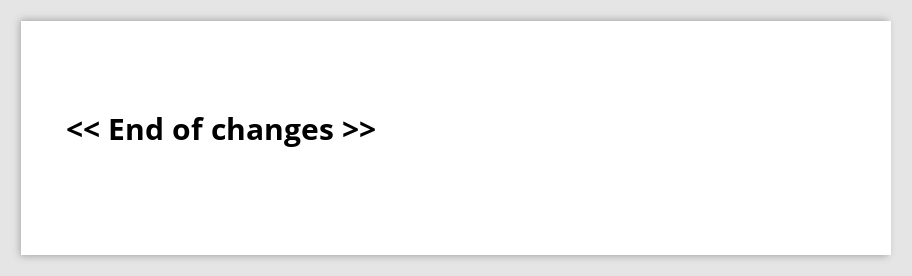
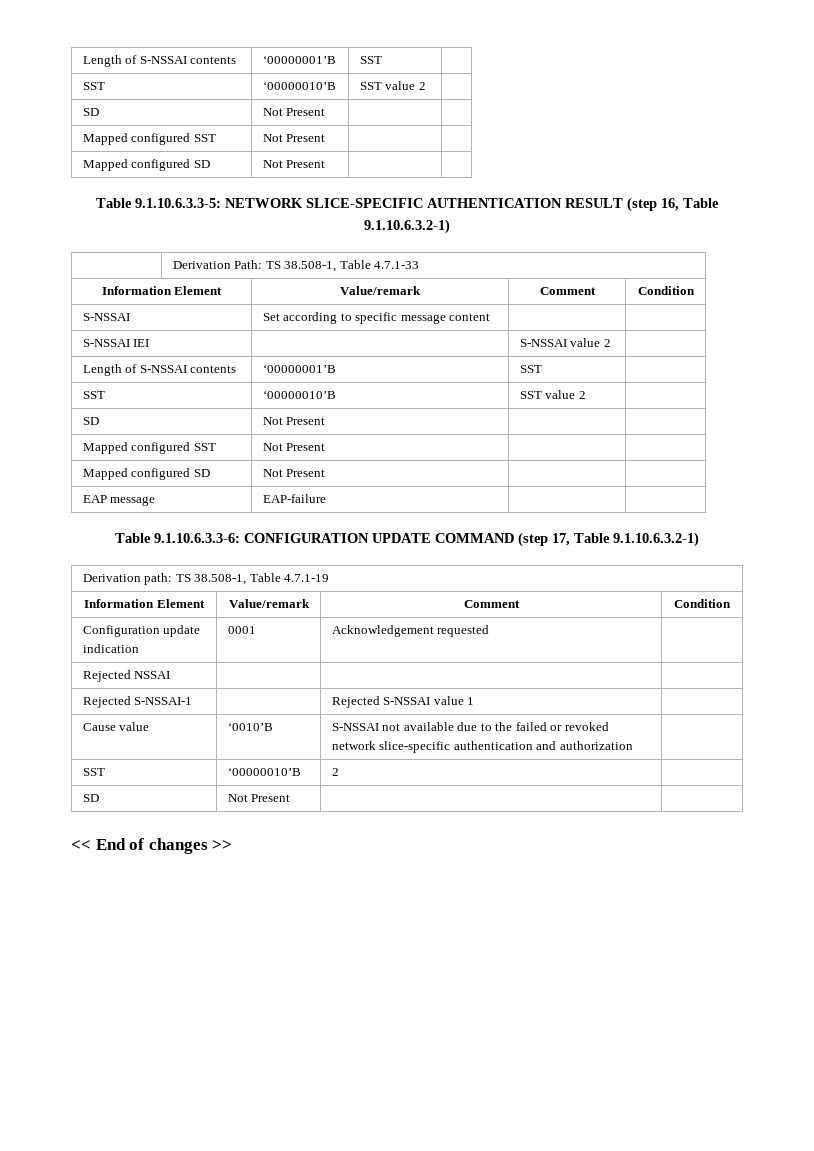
(66, 130) none -> [82,55,237,67] [262,55,336,64] [359,56,382,64] [82,82,105,90] [262,81,336,90] [359,81,426,90] [82,108,99,116] [262,108,326,116] [82,133,216,145] [262,134,326,142] [82,159,210,171] [262,160,326,168] [96,197,719,212] [364,219,450,234] [172,260,420,272] [101,286,223,295] [340,286,422,295] [539,287,596,295] [637,286,695,295] [82,313,130,321] [262,312,491,324] [82,339,150,347] [519,338,611,347] [82,364,237,376] [262,364,336,373] [519,365,542,373] [82,391,105,399] [262,390,336,399] [519,390,586,399] [82,417,99,425] [262,417,326,425] [82,442,216,454] [262,443,326,451] [82,468,210,480] [262,469,326,477] [82,495,156,506] [262,494,326,503] [115,532,699,547] [82,573,330,585] [84,599,205,608] [228,599,310,608] [463,600,520,608] [674,599,731,608] [82,625,201,637] [82,644,139,653] [227,626,256,634] [331,625,490,637] [82,670,171,682] [82,696,193,708] [331,696,475,708] [82,722,150,731] [227,722,273,731] [331,722,609,731] [331,741,633,753] [82,768,105,776] [227,767,301,776] [331,768,339,776] [82,794,99,802] [227,794,291,802] Length of S-NSSAI contents | ‘00000001’B | SST | // SST | ‘00000010’B | SST value 2 | // SD | Not Present | | // Mapped configured SST | Not Present | | // Mapped configured SD | Not Present | | // Table 9.1.10.6.3.3-5: NETWORK SLICE-SPECIFIC AUTHENTICATION RESULT (step 16, Table 9.1.10.6.3.2-1) // | Derivation Path: TS 38.508-1, Table 4.7.1-33 // Information Element | Value/remark | Comment | Condition // S-NSSAI | Set according to specific message content | | // S-NSSAI IEI | | S-NSSAI value 2 | // Length of S-NSSAI contents | ‘00000001’B | SST | // SST | ‘00000010’B | SST value 2 | // SD | Not Present | | // Mapped configured SST | Not Present | | // Mapped configured SD | Not Present | | // EAP message | EAP-failure | | // Table 9.1.10.6.3.3-6: CONFIGURATION UPDATE COMMAND (step 17, Table 9.1.10.6.3.2-1) // Derivation path: TS 38.508-1, Table 4.7.1-19 // Information Element | Value/remark | Comment | Condition // Configuration update indication | 0001 | Acknowledgement requested | // Rejected NSSAI | | | // Rejected S-NSSAI-1 | | Rejected S-NSSAI value 1 | // Cause value | ‘0010’B | S-NSSAI not available due to the failed or revoked network slice-specific authentication and authorization | // SST | ‘00000010’B | 2 | // SD | Not Present | | //

